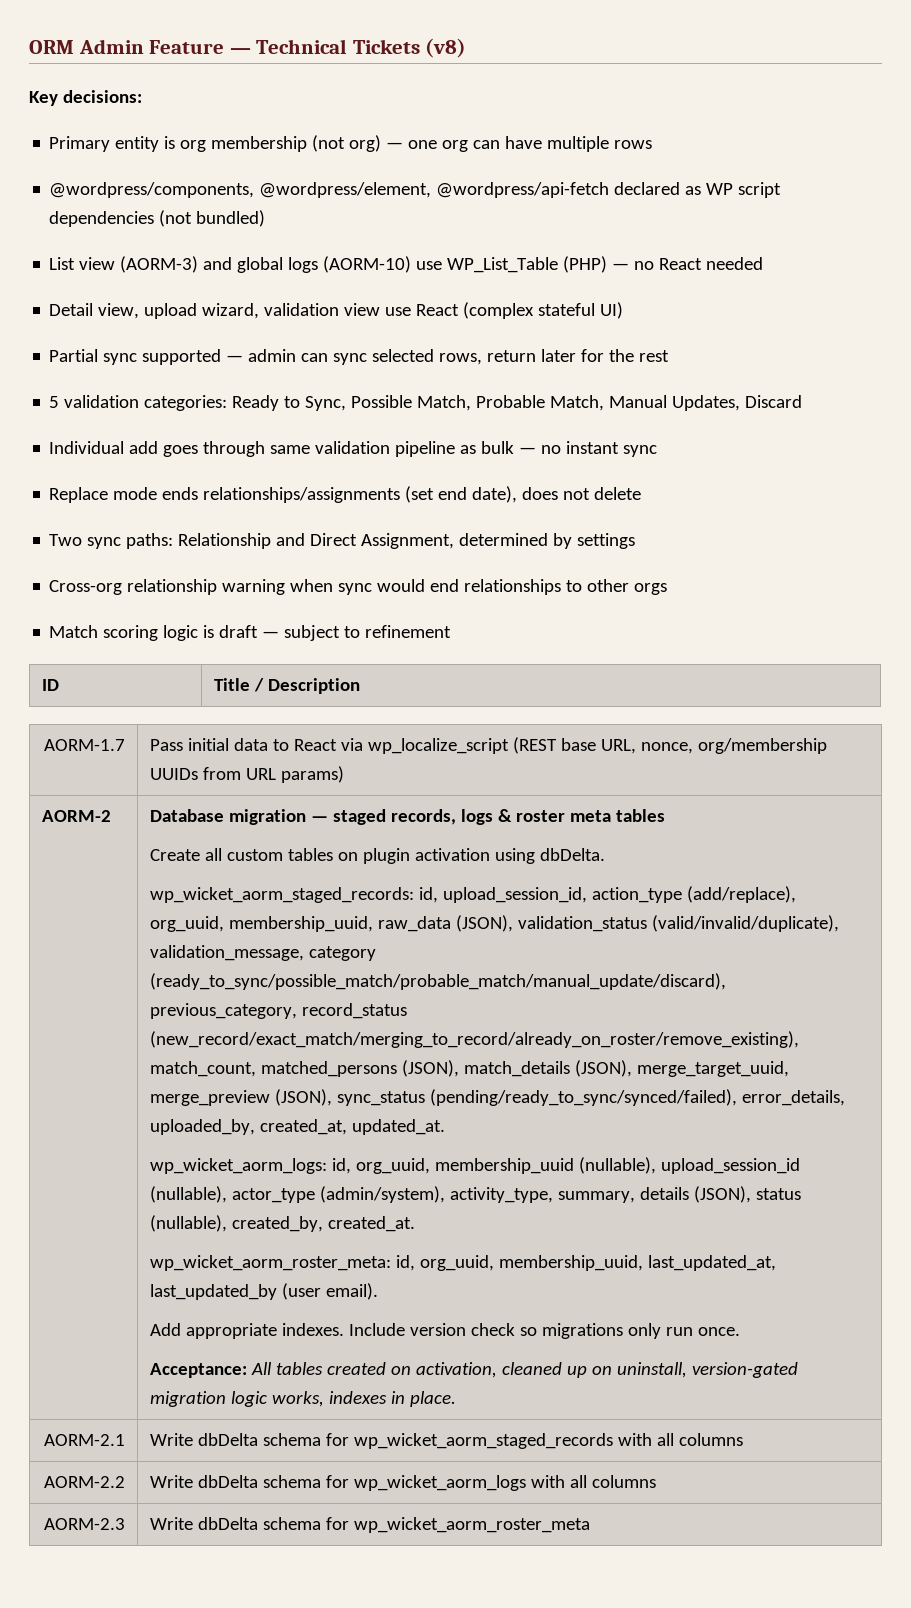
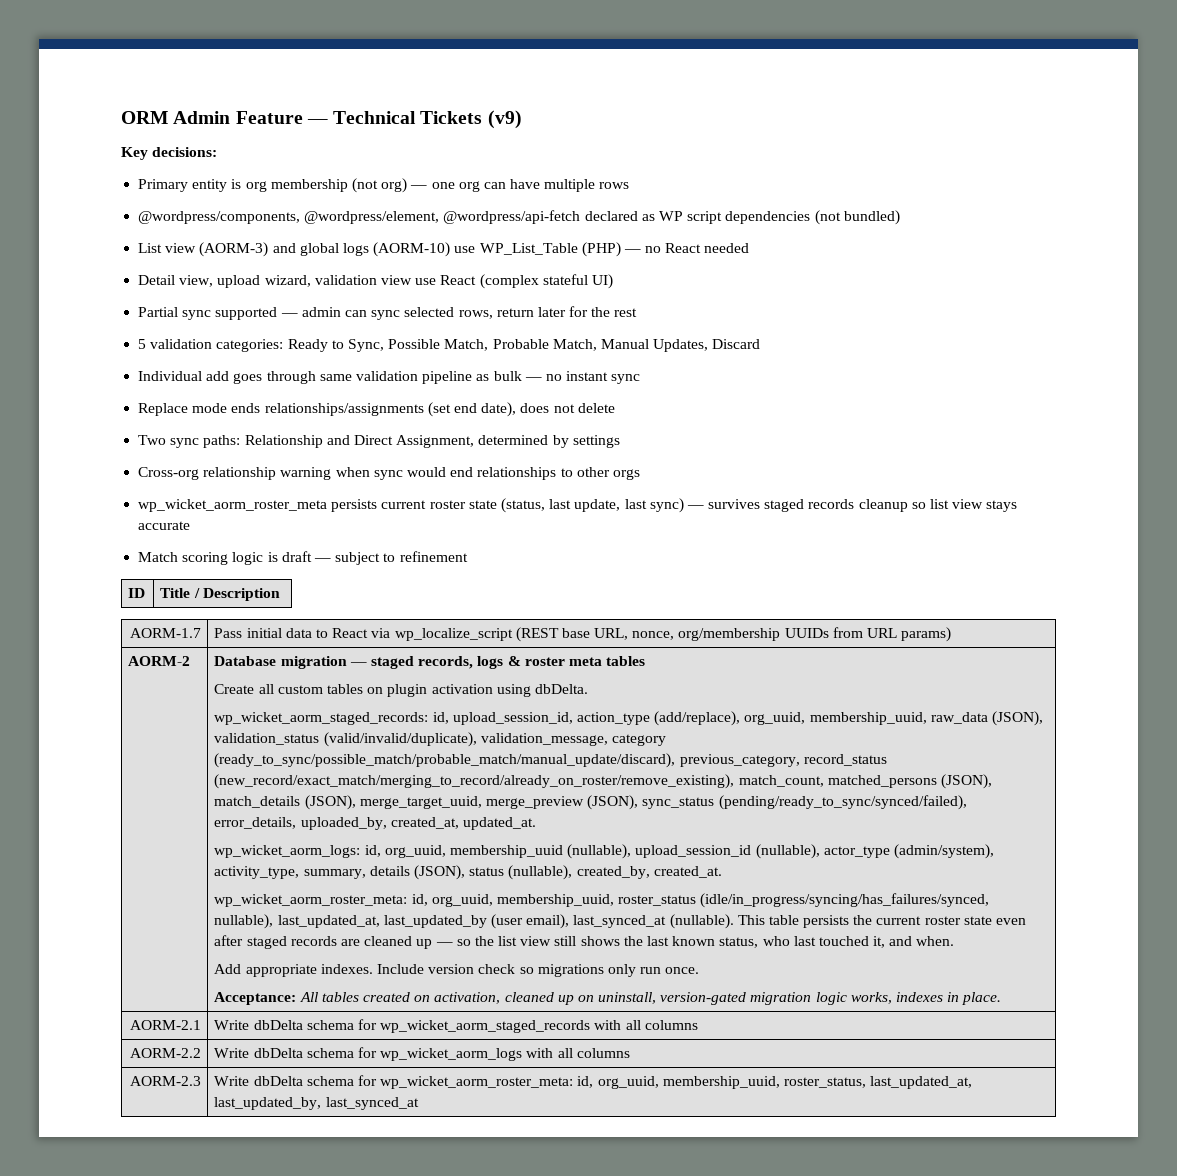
[425,38,467,58] (v8) -> [487,110,522,129] (v9)
(668, 589) none -> [138,498,1018,513] [138,521,191,530] // wp_wicket_aorm_roster_meta persists current roster state (status, last update, last sync) — survives staged records cleanup so list view stays accurate
[648,1255,777,1271] [150,1283,379,1300] last_updated_at, last_updated_by (user email). -> [618,893,990,908] [214,914,1026,929] [214,935,955,949] roster_status (idle/in_progress/syncing/has_failures/synced, nullable), last_updated_at, last_updated_by (user email), last_synced_at (nullable). This table persists the current roster state even after staged records are cleaned up — so the list view still shows the last known status, who last touched it, and when.
[354,1517,591,1533] wp_wicket_aorm_roster_meta -> [380,1076,973,1089] [214,1097,419,1110] wp_wicket_aorm_roster_meta: id, org_uuid, membership_uuid, roster_status, last_updated_at, last_updated_by, last_synced_at

